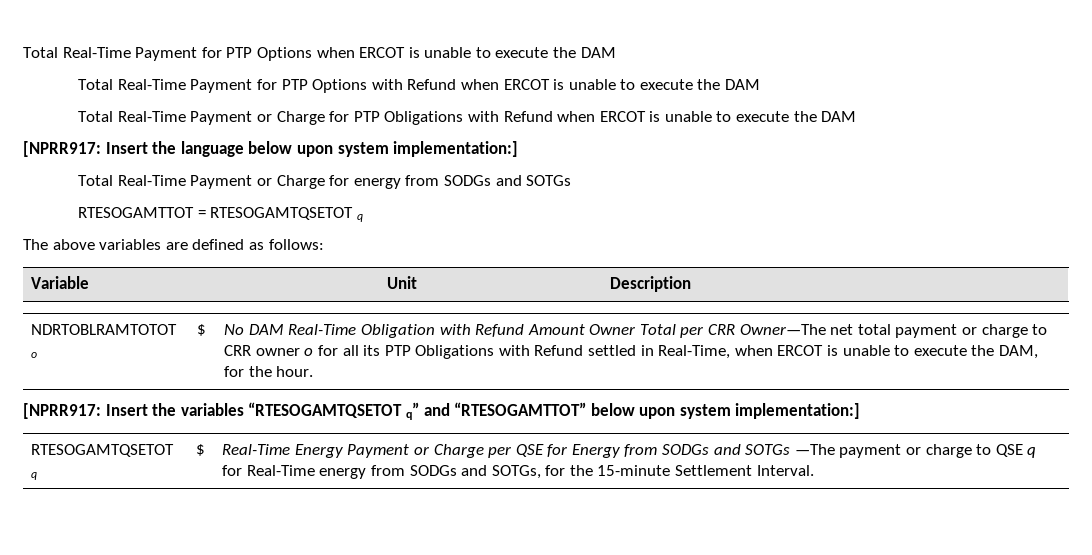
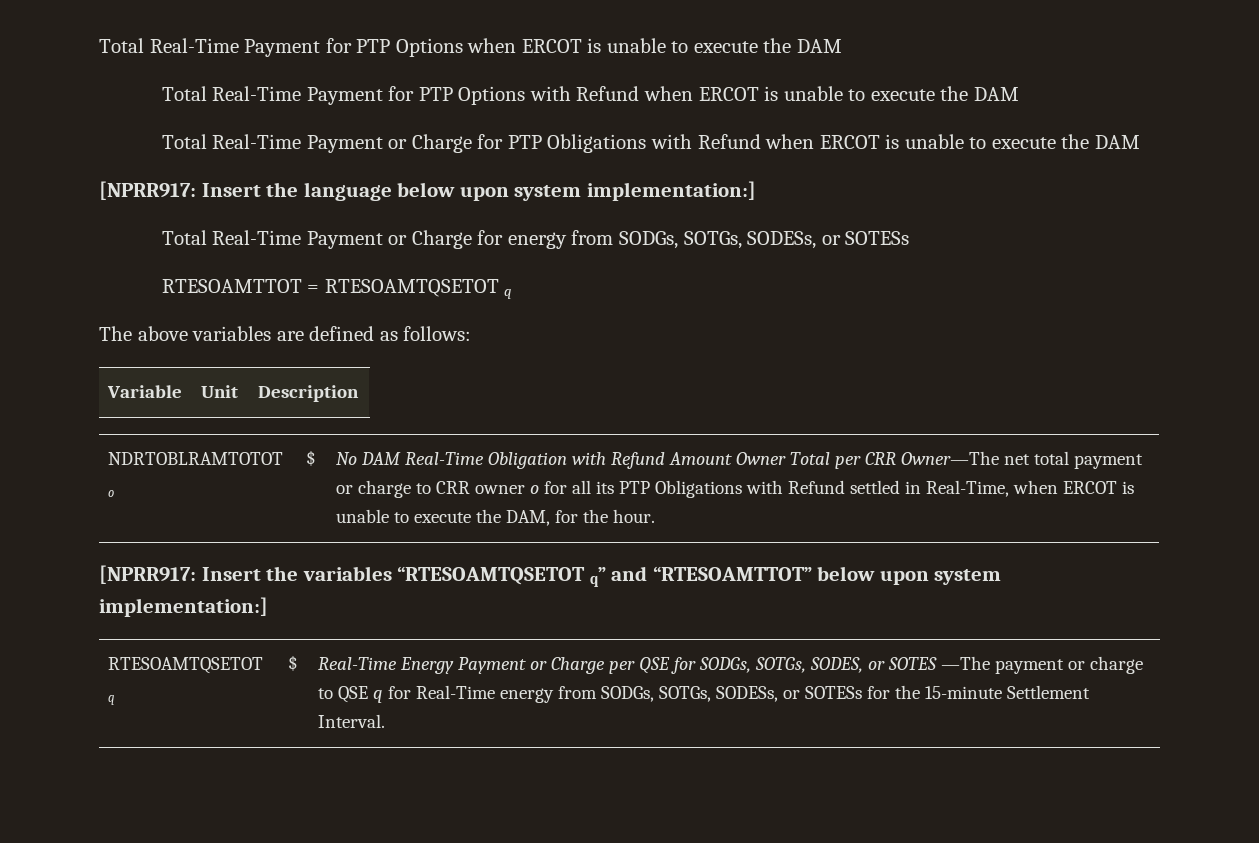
[443,175,572,186] [78,207,354,220] SODGs and SOTGs // RTESOGAMTTOT = RTESOGAMTQSETOT -> [618,231,910,249] [161,279,499,297] SODGs, SOTGs, SODESs, or SOTESs // RTESOAMTTOT = RTESOAMTQSETOT
[248,402,403,418] “RTESOGAMTQSETOT -> [397,566,586,585] “RTESOAMTQSETOT
[454,402,861,419] [31,444,175,457] “RTESOGAMTTOT” below upon system implementation:] // RTESOGAMTQSETOT -> [652,566,1002,585] [99,597,268,617] [108,657,264,674] “RTESOAMTTOT” below upon system implementation:] // RTESOAMTQSETOT
[571,444,791,458] Energy from SODGs and SOTGs -> [699,657,938,673] SODGs, SOTGs, SODES, or SOTES
[409,465,541,479] SODGs and SOTGs, -> [601,686,863,702] SODGs, SOTGs, SODESs, or SOTESs

